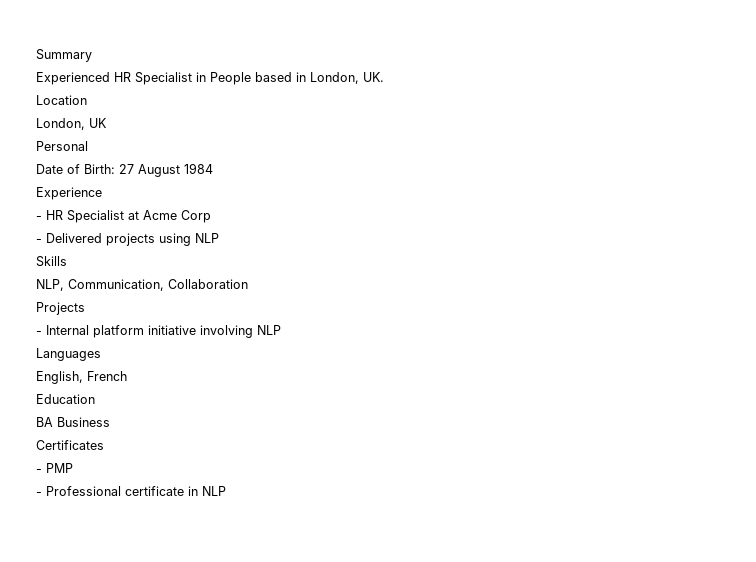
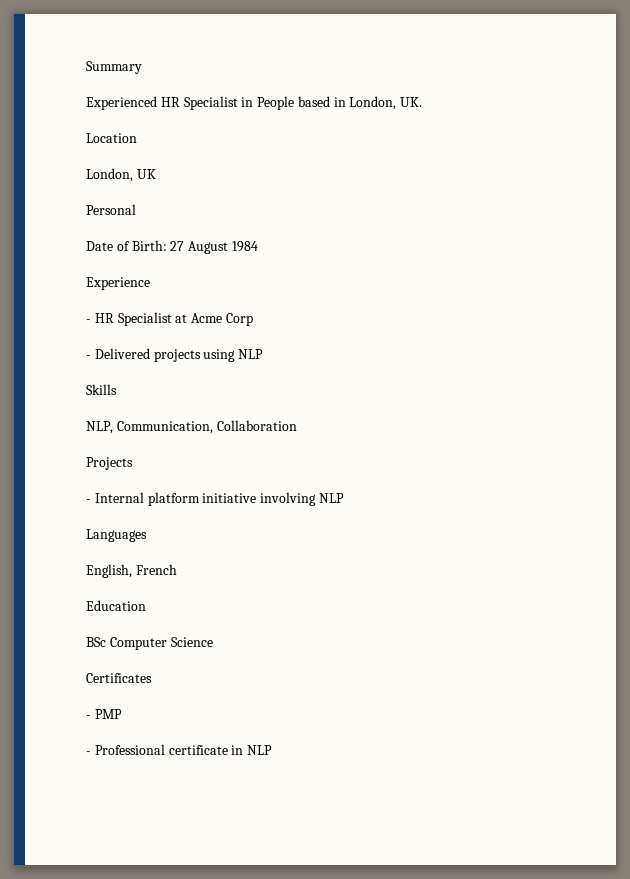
[36,417,110,427] BA Business -> [86,637,213,650] BSc Computer Science

